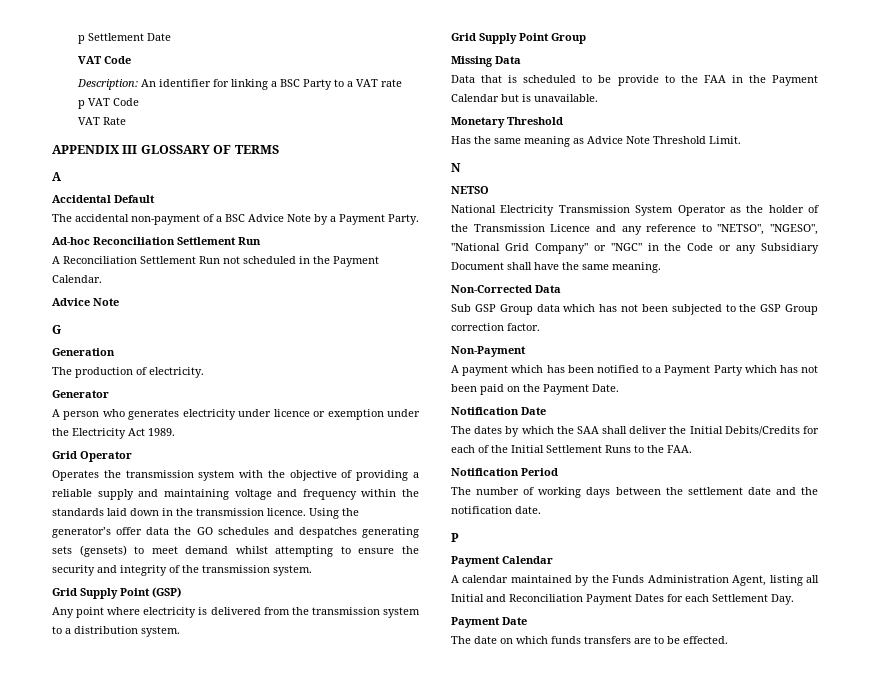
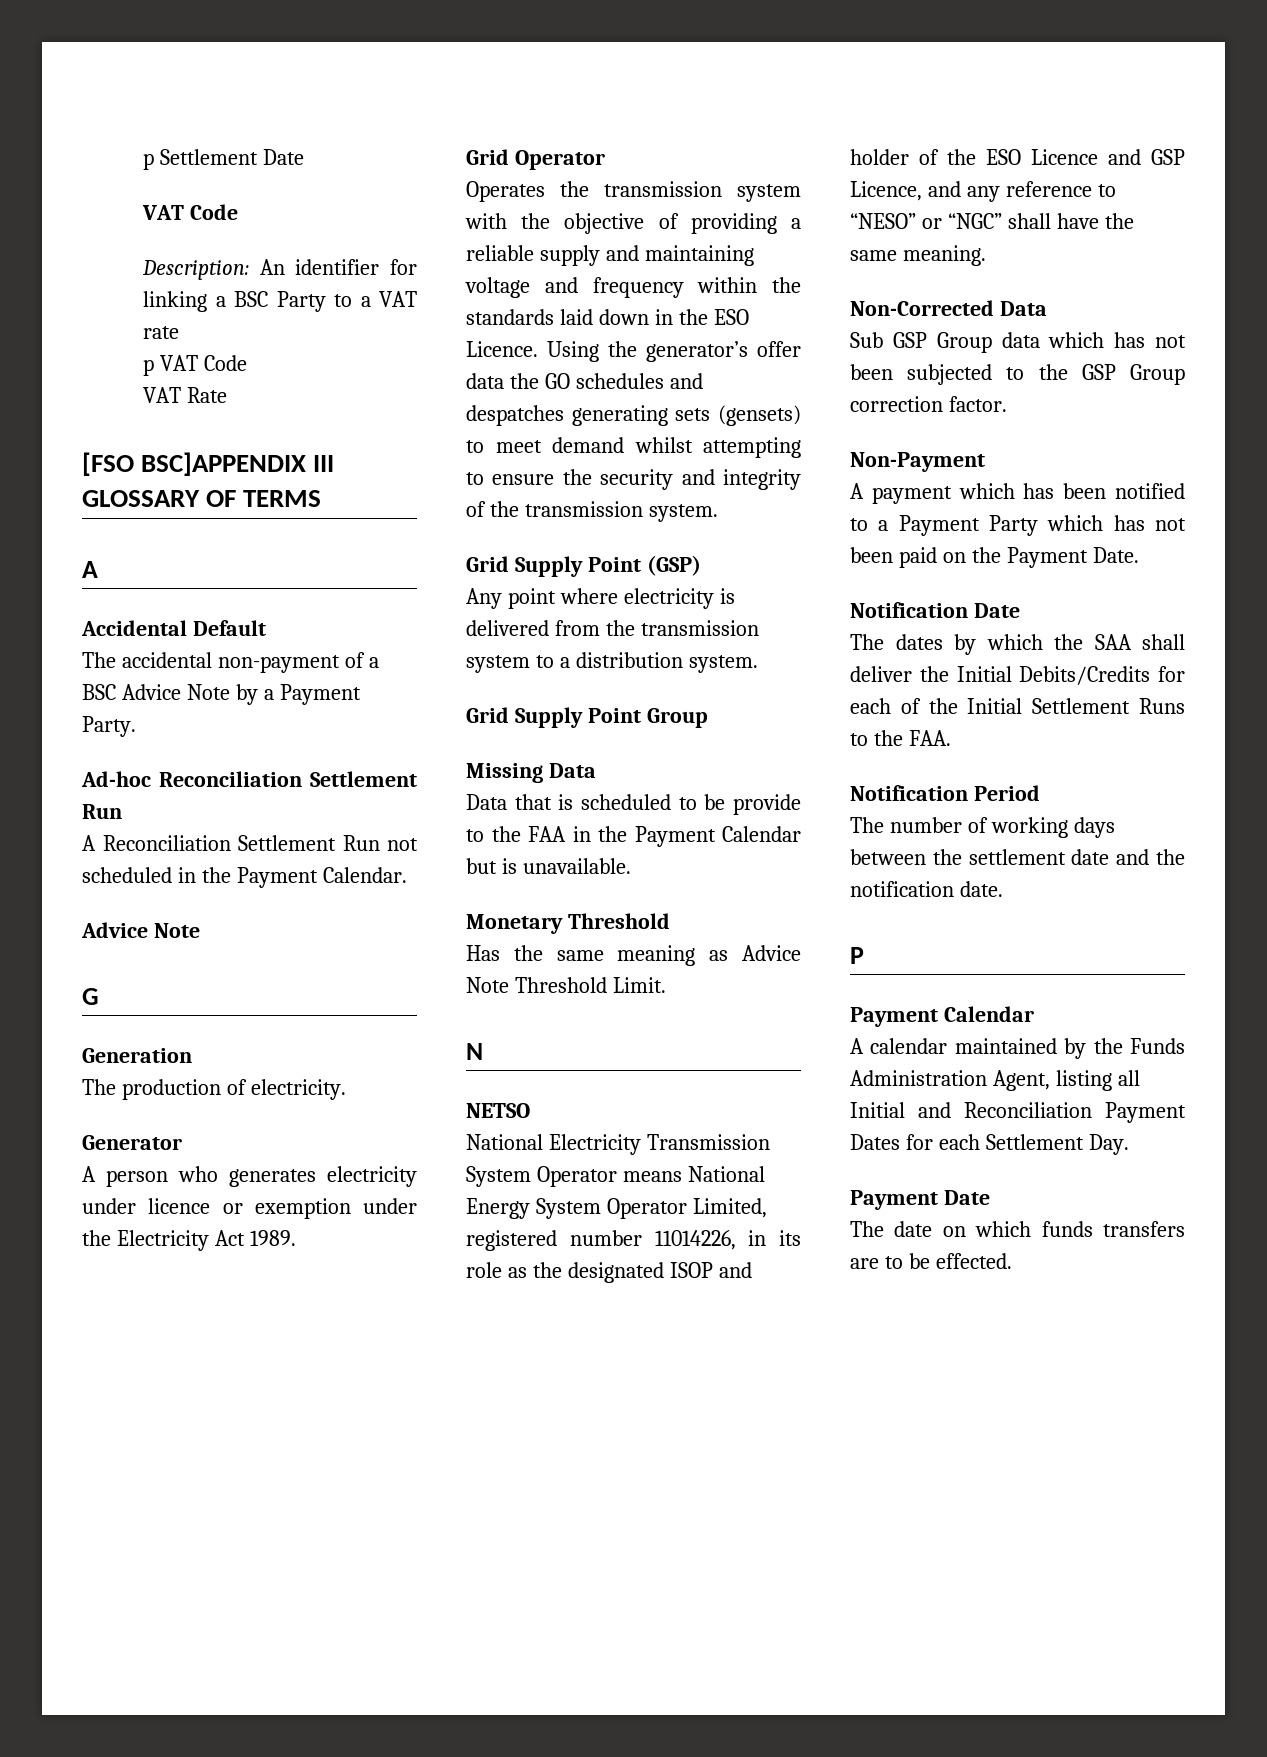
[52,145,120,154] APPENDIX -> [82,452,307,476] [FSO BSC]APPENDIX
[196,508,306,516] transmission licence. -> [713,309,749,325] [466,341,538,357] ESO Licence.
[729,205,764,213] as the -> [622,1166,765,1182] [466,1198,767,1219] [466,1230,801,1251] [466,1262,752,1283] means National Energy System Operator Limited, registered number 11014226, in its role as the designated ISOP and
[473,224,545,232] Transmission -> [986,149,1021,165] ESO
[621,224,818,235] [451,243,819,254] [451,262,504,270] any reference to "NETSO", "NGESO", "National Grid Company" or "NGC" in the Code or any Subsidiary Document -> [1151,149,1185,165] [850,181,1116,202] [850,213,1002,229] GSP Licence, and any reference to “NESO” or “NGC”

